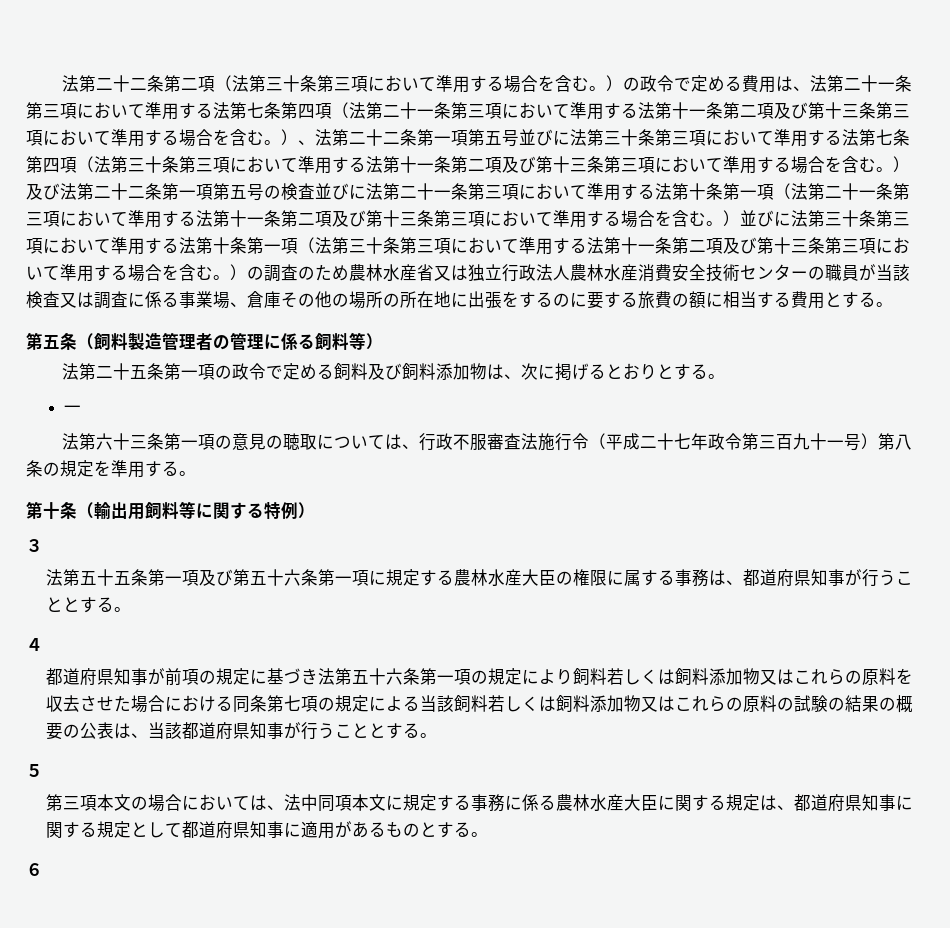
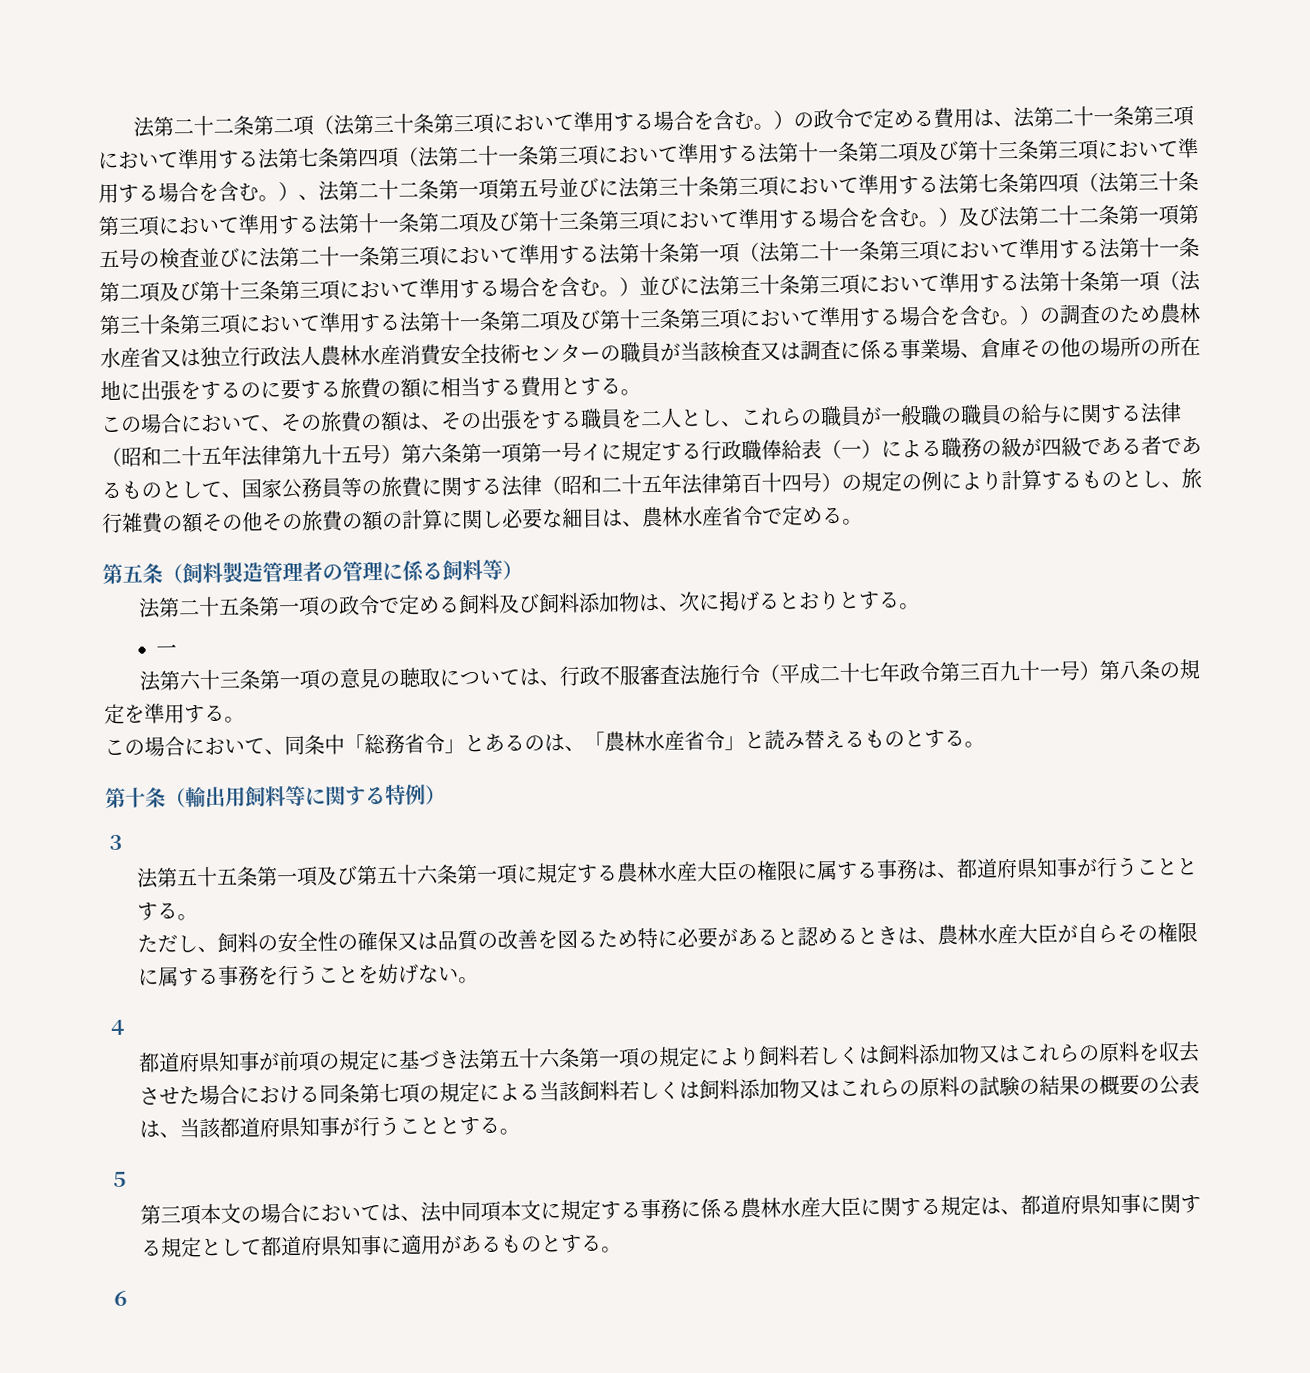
(893, 304) none -> [100,402,1182,434] [101,435,1202,468] [101,467,1202,500] [102,505,863,534] // この場合において、その旅費の額は、その出張をする職員を二人とし、これらの職員が一般職の職員の給与に関する法律（昭和二十五年法律第九十五号）第六条第一項第一号イに規定する行政職俸給表（一）による職務の級が四級である者であるものとして、国家公務員等の旅費に関する法律（昭和二十五年法律第百十四号）の規定の例により計算するものとし、旅行雑費の額その他その旅費の額の計算に関し必要な細目は、農林水産省令で定める。
(196, 473) none -> [104,729,985,757] // この場合において、同条中「総務省令」とあるのは、「農林水産省令」と読み替えるものとする。
(131, 609) none -> [136,922,1198,954] [137,963,479,987] // ただし、飼料の安全性の確保又は品質の改善を図るため特に必要があると認めるときは、農林水産大臣が自らその権限に属する事務を行うことを妨げない。

